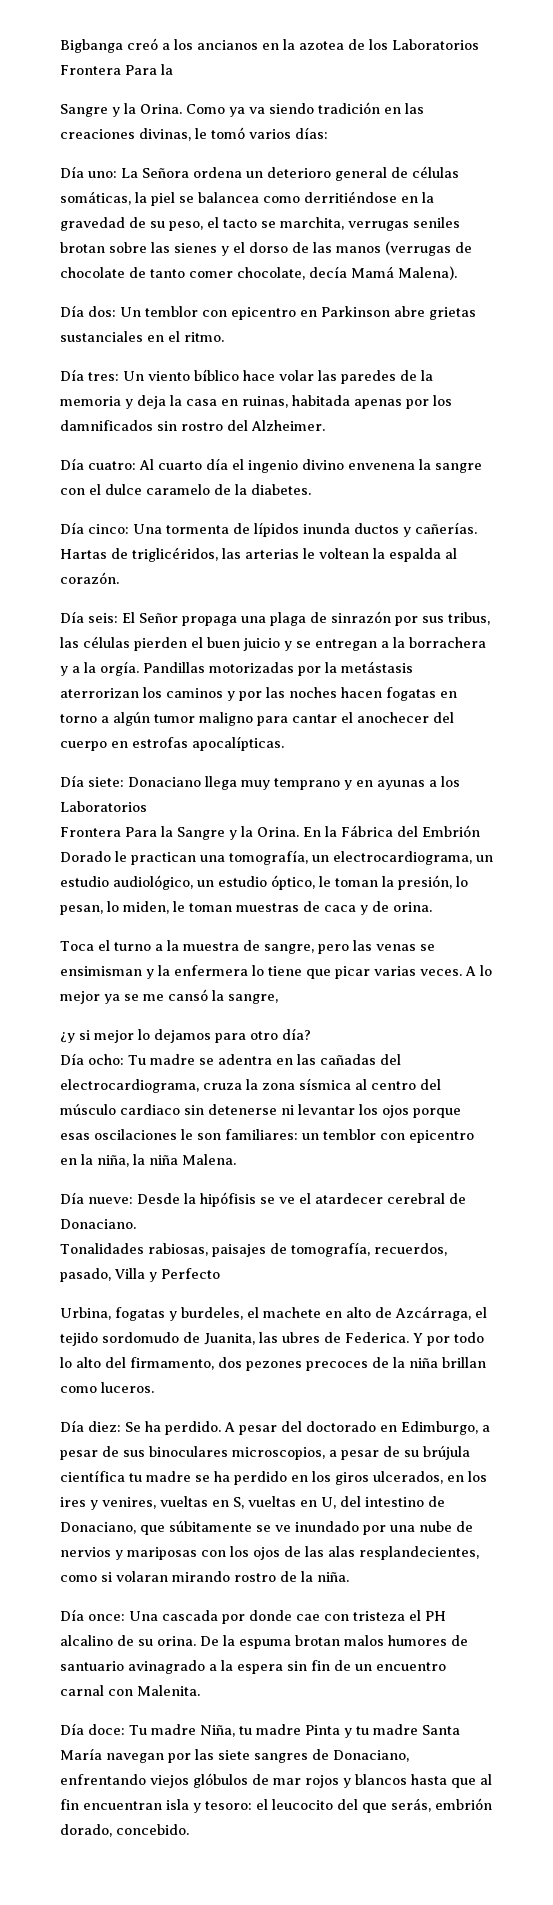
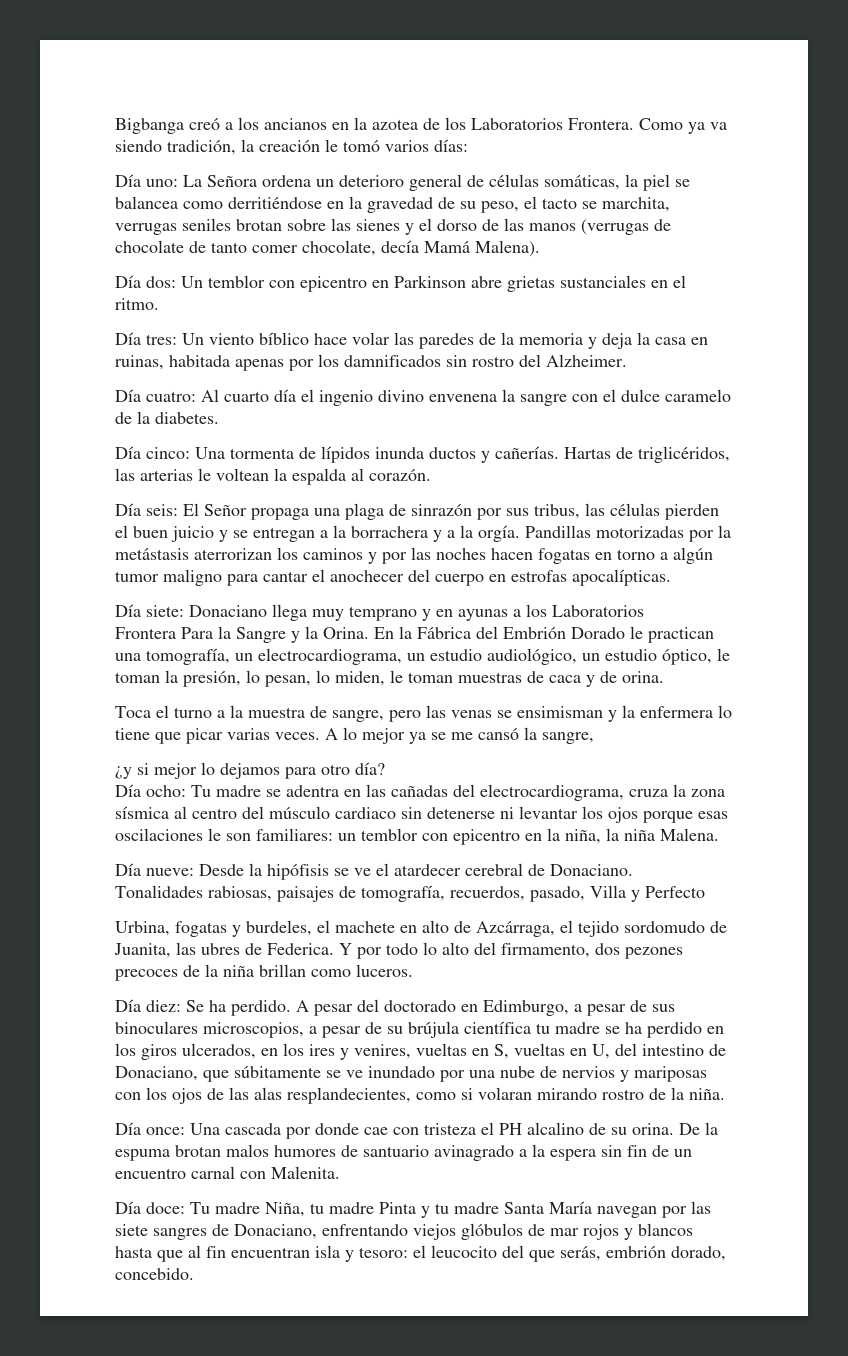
[60,64,173,75] [60,102,424,117] [60,128,191,141] Frontera Para la // Sangre y la Orina. Como ya va siendo tradición en las creaciones divinas, -> [568,118,727,134] [115,139,320,155] Frontera. Como ya va siendo tradición, la creación

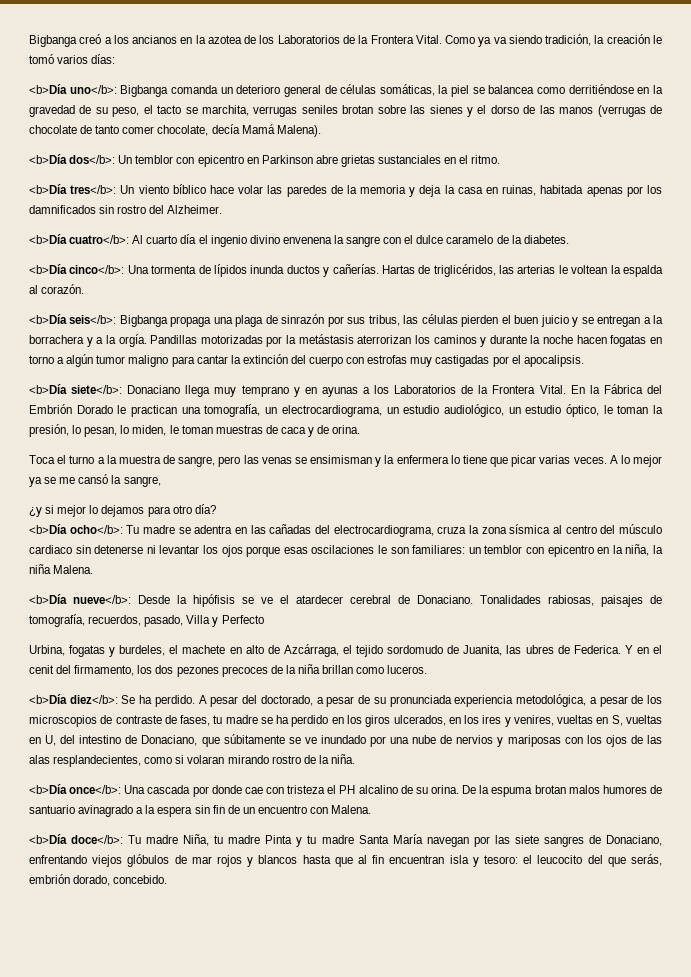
[568,118,634,130] Frontera. -> [343,35,442,44] de la Frontera Vital.
[115,174,311,187] Día uno: La Señora ordena -> [29,84,218,97] <b>Día uno</b>: Bigbanga comanda
[115,275,176,288] Día dos: -> [29,154,116,164] <b>Día dos</b>:
[115,332,177,345] Día tres: -> [29,184,117,194] <b>Día tres</b>:
[115,389,196,402] Día cuatro: -> [29,234,130,244] <b>Día cuatro</b>:
[115,446,190,459] Día cinco: -> [29,264,125,274] <b>Día cinco</b>:
[115,503,247,516] Día seis: El Señor -> [29,314,168,327] <b>Día seis</b>: Bigbanga
[382,547,486,564] por las noches -> [489,335,574,344] durante la noche
[312,569,671,586] [115,604,184,617] el anochecer del cuerpo en estrofas apocalípticas. // Día siete: -> [230,354,584,367] [29,384,123,394] la extinción del cuerpo con estrofas muy castigadas por el apocalipsis. // <b>Día siete</b>:
[115,626,369,643] // Frontera Para la Sangre y la Orina. -> [461,385,566,394] de la Frontera Vital.
[115,784,186,797] Día ocho: -> [29,524,123,534] <b>Día ocho</b>:
[115,863,194,876] Día nueve: -> [29,594,131,604] <b>Día nueve</b>:
(633, 870) // -> (473, 599) none
[357,942,469,959] por todo lo alto -> [636,645,662,654] [29,665,54,674] en el cenit
(590, 950) none -> [137,665,153,674] los
[115,999,181,1012] Día diez: -> [29,694,118,704] <b>Día diez</b>:
[384,1000,675,1016] [115,1021,531,1038] doctorado en Edimburgo, a pesar de sus binoculares microscopios, a pesar de su brújula científica -> [260,694,662,707] [29,715,211,727] doctorado, a pesar de su pronunciada experiencia metodológica, a pesar de los microscopios de contraste de fases,
[115,1122,185,1135] Día once: -> [29,784,122,794] <b>Día once</b>:
[191,1166,340,1179] [115,1201,185,1214] carnal con Malenita. // Día doce: -> [310,805,372,814] [29,834,124,844] con Malena. // <b>Día doce</b>:

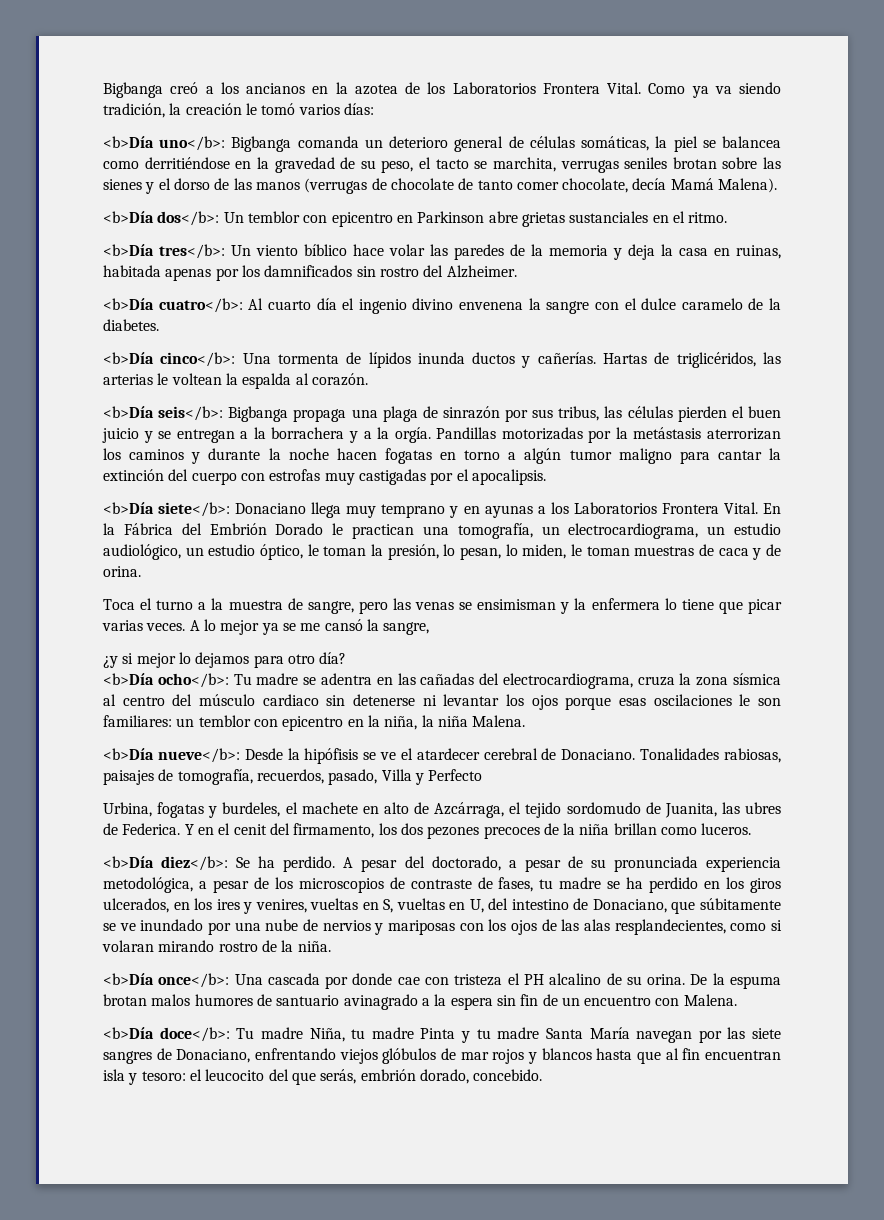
[343,35,369,44] de la -> (536, 88) none
[461,385,489,394] de la -> (657, 508) none

